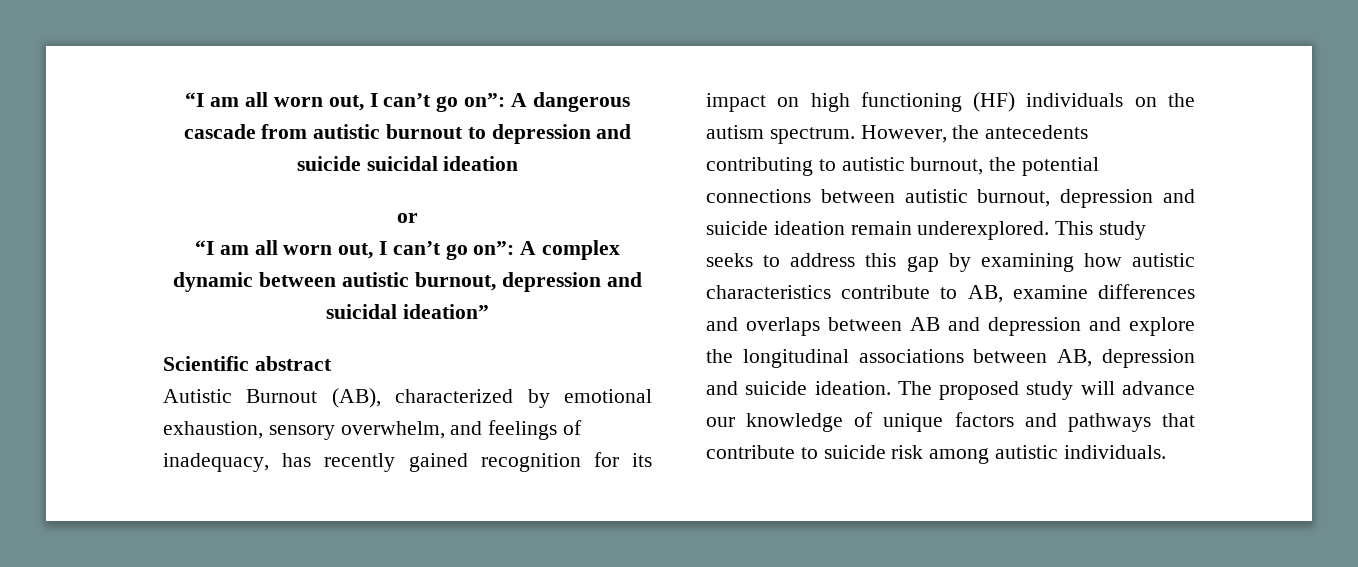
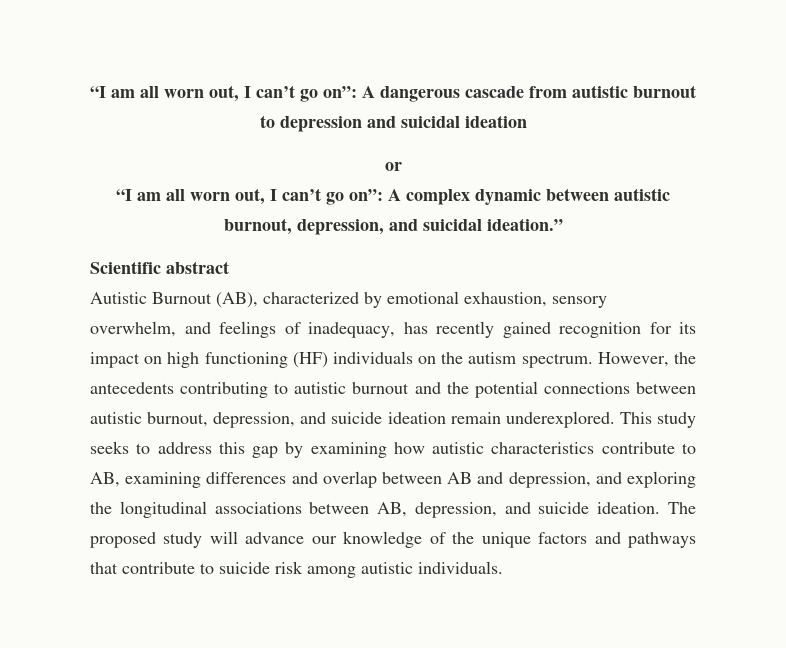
[296,156,361,171] suicide -> (396, 122) none
[501,272,642,292] [326,304,489,319] depression and suicidal ideation” -> [296,218,563,235] depression, and suicidal ideation.”
[910,157,984,175] burnout, -> [352,382,441,394] burnout and
[1060,189,1154,208] depression -> [213,412,296,428] depression,
[1012,285,1088,299] examine -> [125,472,202,488] examining
[746,317,820,336] overlaps -> [322,471,377,488] overlap
[988,317,1195,336] depression and explore -> [508,471,696,488] depression, and exploring
[1102,349,1195,368] depression -> [414,502,497,518] depression,
(874, 419) none -> [452,532,475,544] the

